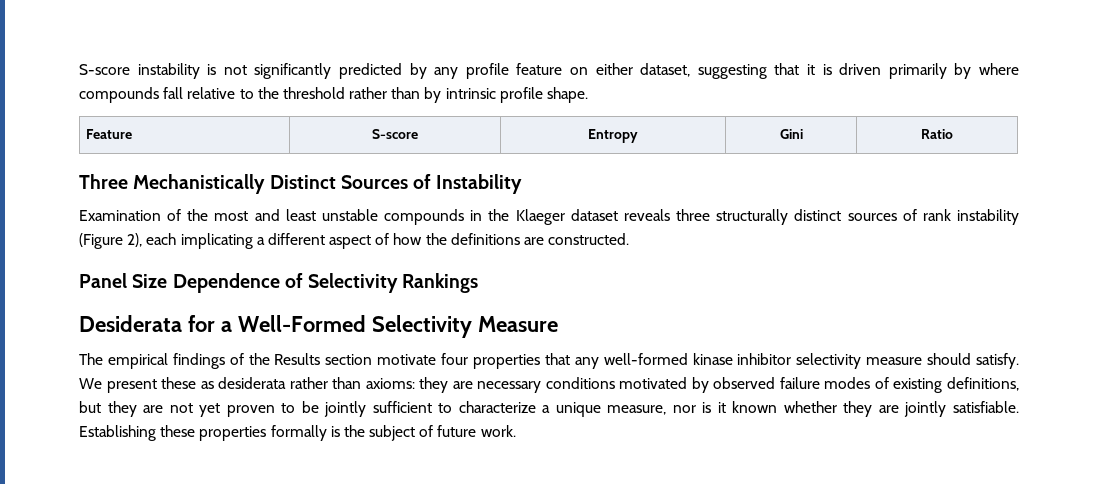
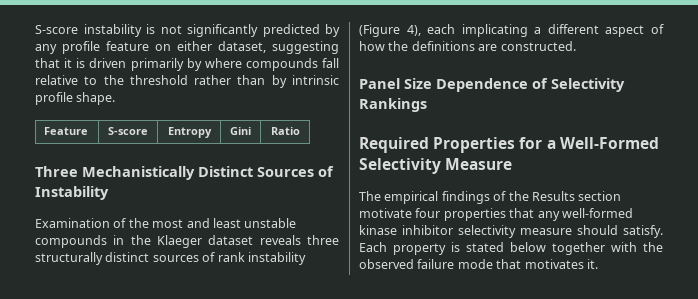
[127,233,143,247] 2), -> [406,25,421,36] 4),
[79,315,182,332] Desiderata -> [359,137,516,153] Required Properties
[79,377,1019,393] [79,401,1019,417] [79,425,516,441] We present these as desiderata rather than axioms: they are necessary conditions motivated by observed failure modes of existing definitions, but they are not yet proven to be jointly sufficient to characterize a unique measure, nor is it known whether they are jointly satisfiable. Establishing these properties formally is the subject of future work. -> [359,242,663,255] [359,259,598,269] Each property is stated below together with the observed failure mode that motivates it.

